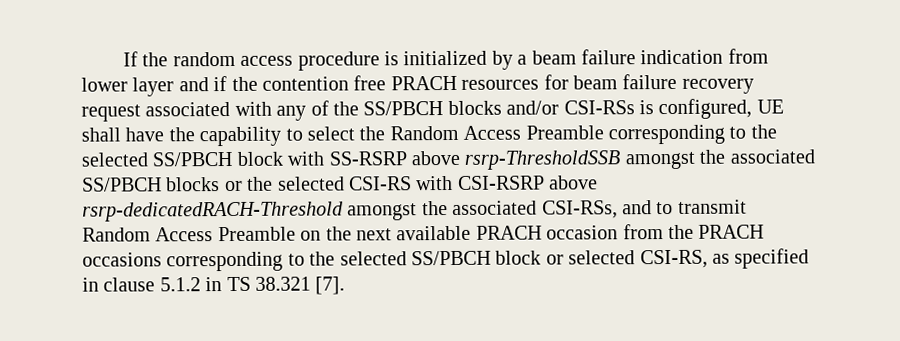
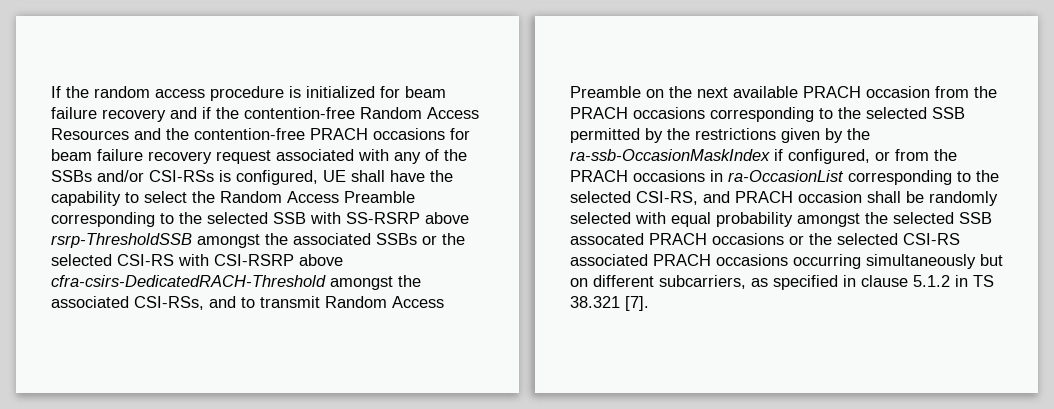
[491,48,769,70] [81,75,540,97] by a beam failure indication from lower layer and if the contention free PRACH resources -> [380,86,446,98] [51,107,479,122] [51,128,445,140] for beam failure recovery and if the contention-free Random Access Resources and the contention-free PRACH occasions
[363,100,502,116] SS/PBCH blocks -> [51,170,92,182] SSBs
[152,151,283,167] SS/PBCH block -> [273,212,306,224] SSB
[82,177,221,192] SS/PBCH blocks -> [376,233,417,245] SSBs
[82,201,344,222] rsrp-dedicatedRACH-Threshold -> [51,275,326,287] cfra-csirs-DedicatedRACH-Threshold
[411,249,708,269] SS/PBCH block or selected CSI-RS, -> [932,107,965,119] [570,128,870,143] [570,149,957,164] [570,170,999,185] [570,191,998,206] [570,212,992,227] [570,233,960,245] [570,254,1003,269] [570,275,746,289] SSB permitted by the restrictions given by the ra-ssb-OccasionMaskIndex if configured, or from the PRACH occasions in ra-OccasionList corresponding to the selected CSI-RS, and PRACH occasion shall be randomly selected with equal probability amongst the selected SSB assocated PRACH occasions or the selected CSI-RS associated PRACH occasions occurring simultaneously but on different subcarriers,

